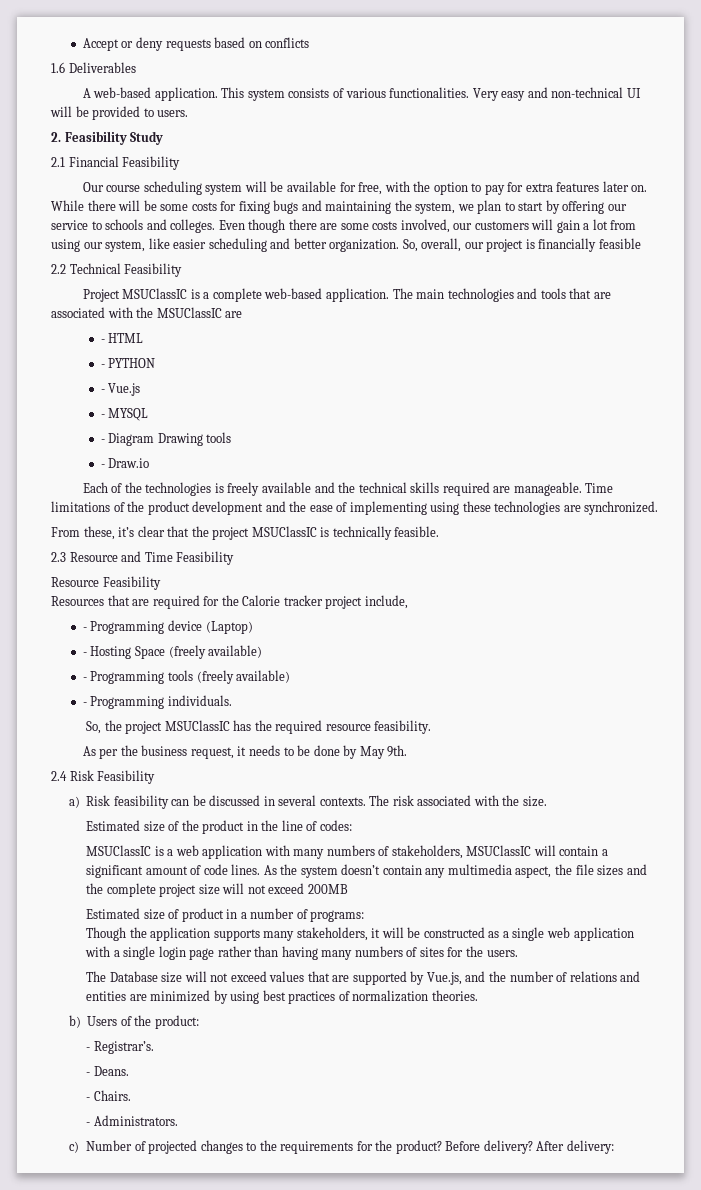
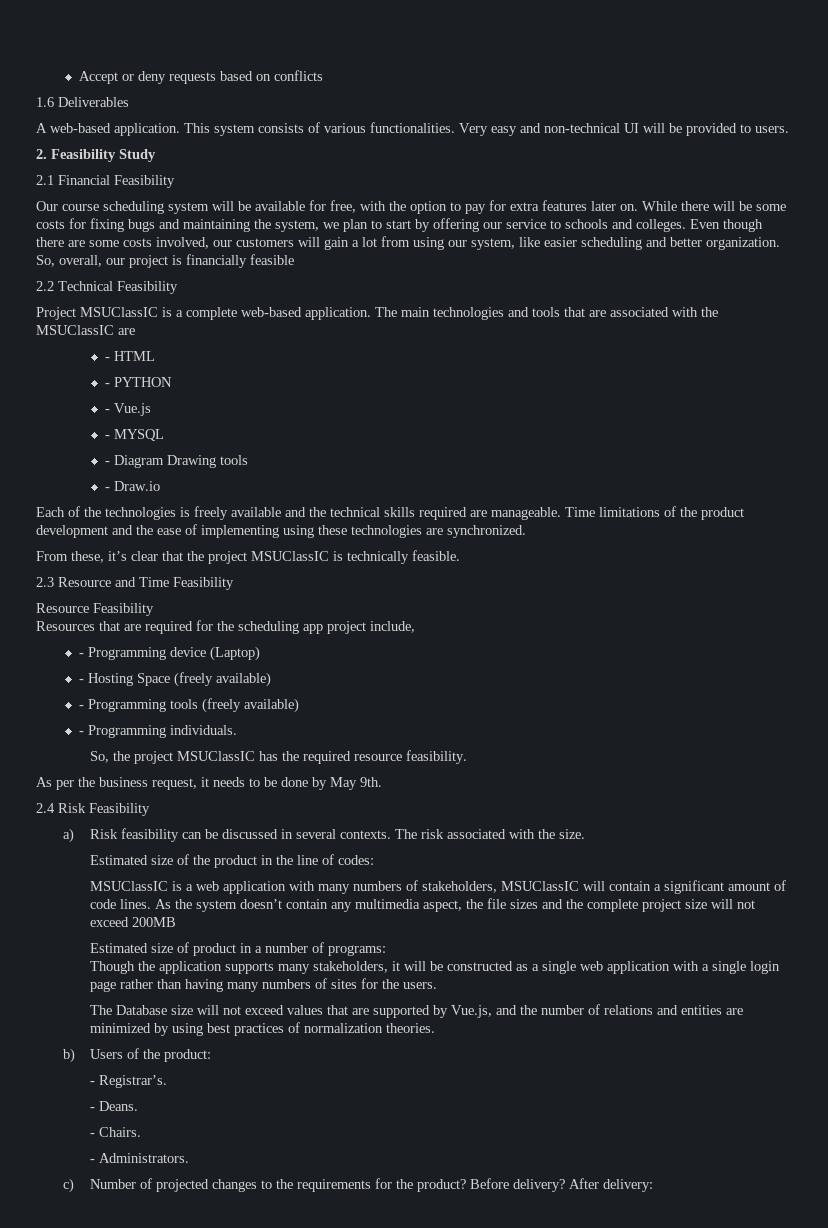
[242,595,323,606] Calorie tracker -> [238,621,323,634] scheduling app

